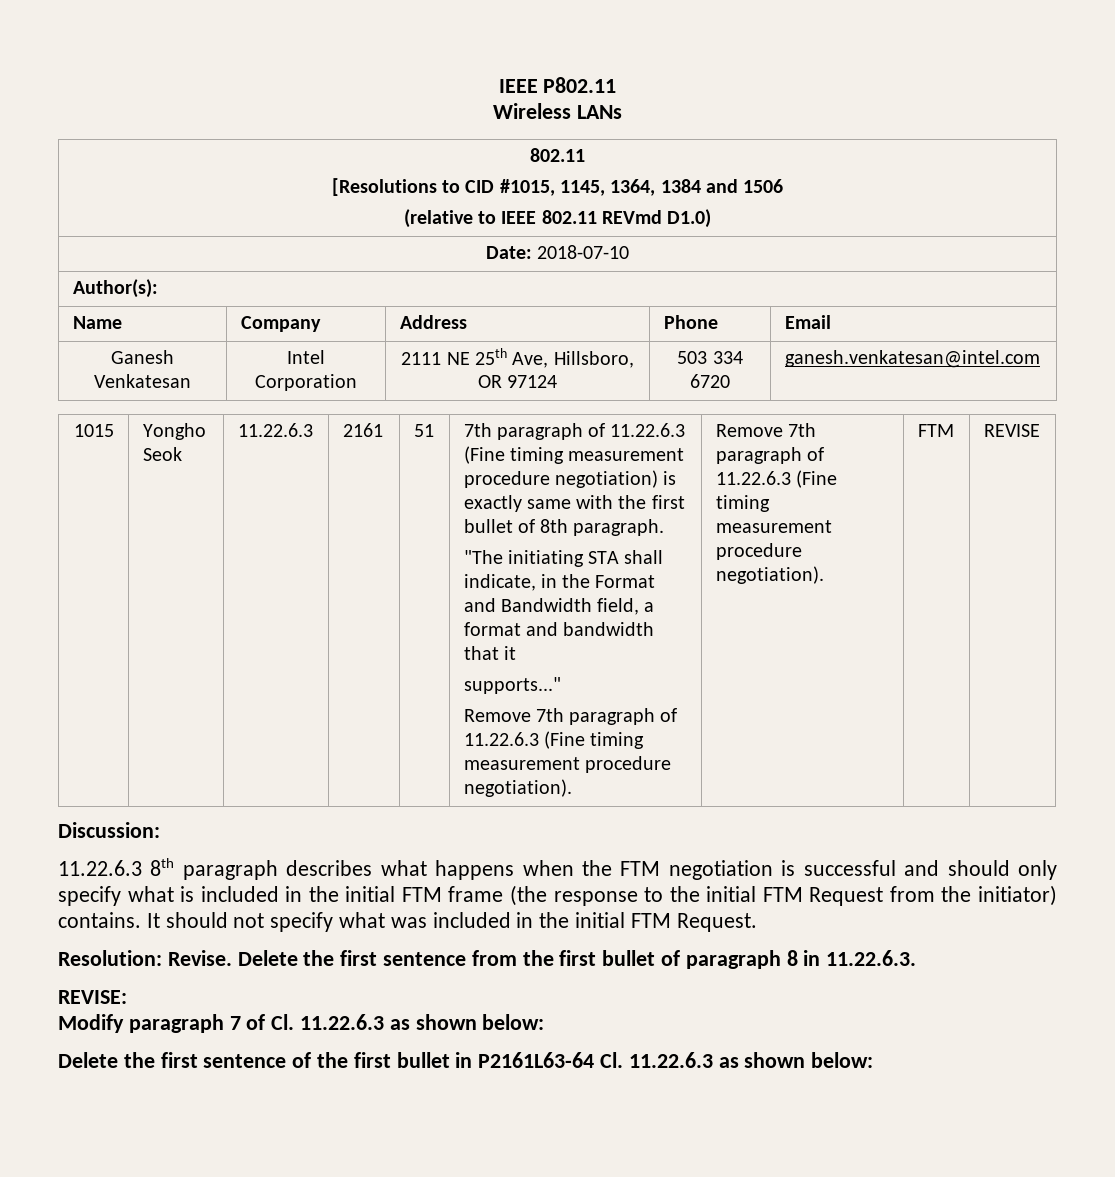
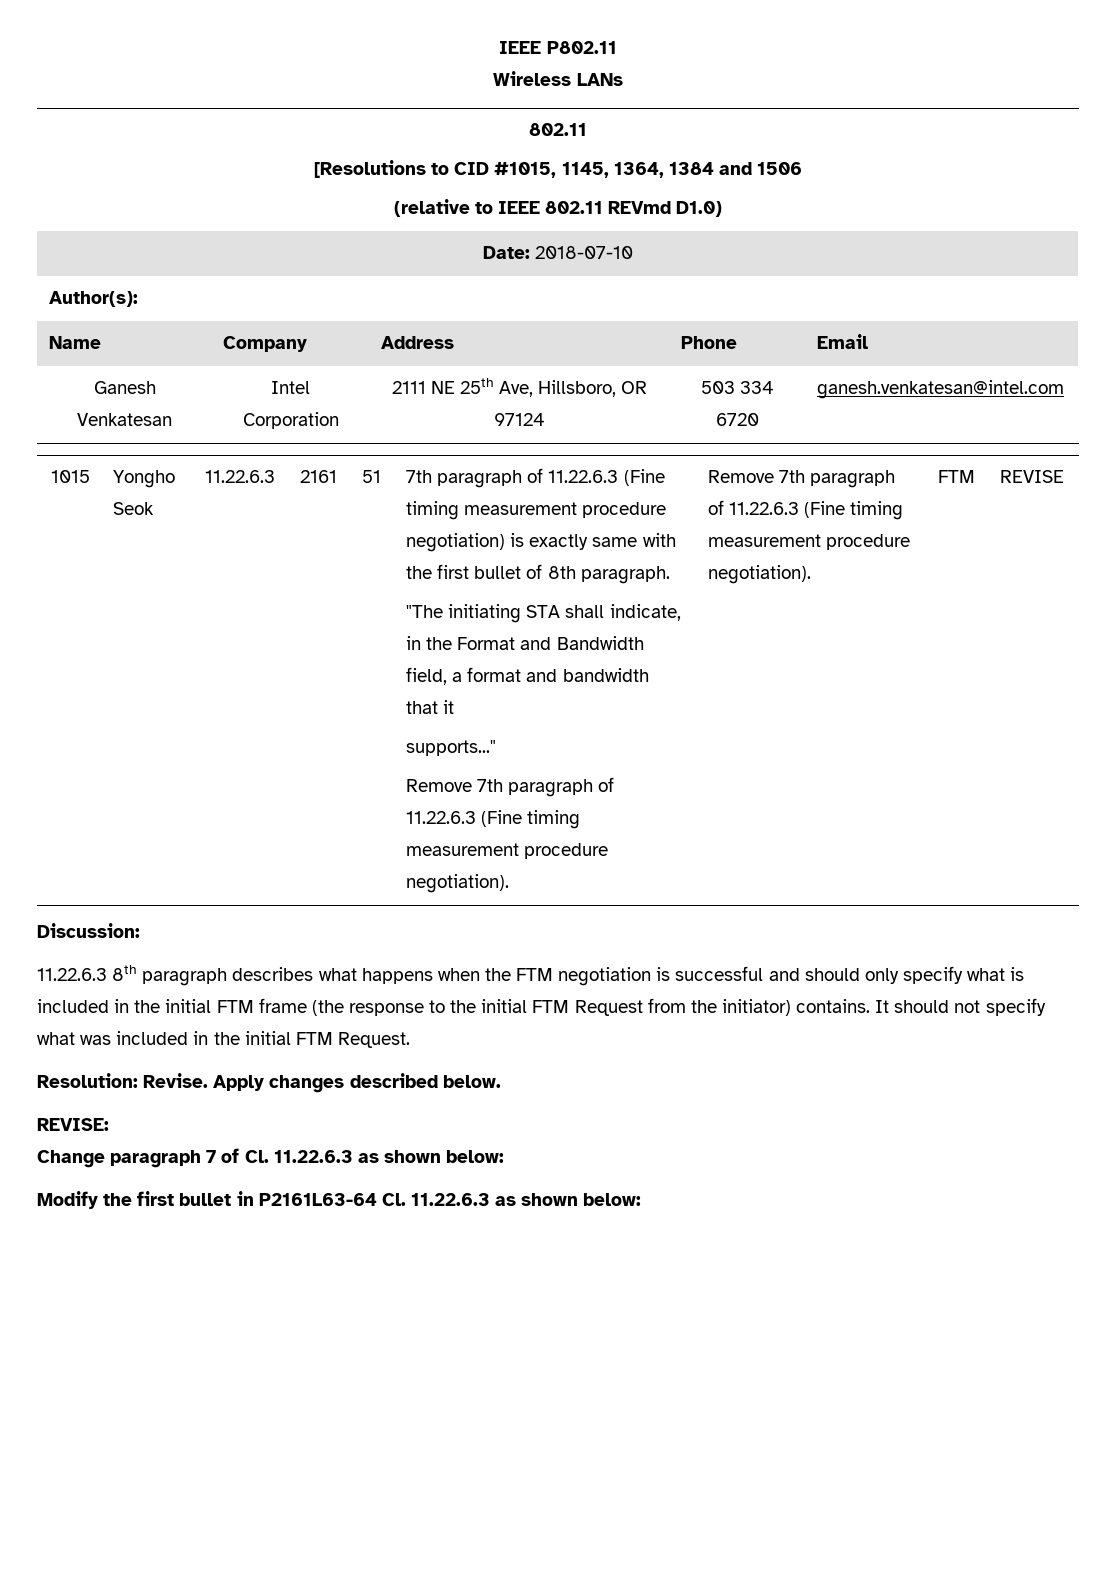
[237,950,917,969] Delete the first sentence from the first bullet of paragraph 8 in 11.22.6.3. -> [213,1073,501,1093] Apply changes described below.
[58,1014,124,1033] Modify -> [37,1150,105,1168] Change
[58,1052,312,1068] Delete the first sentence of -> [37,1191,98,1209] Modify

